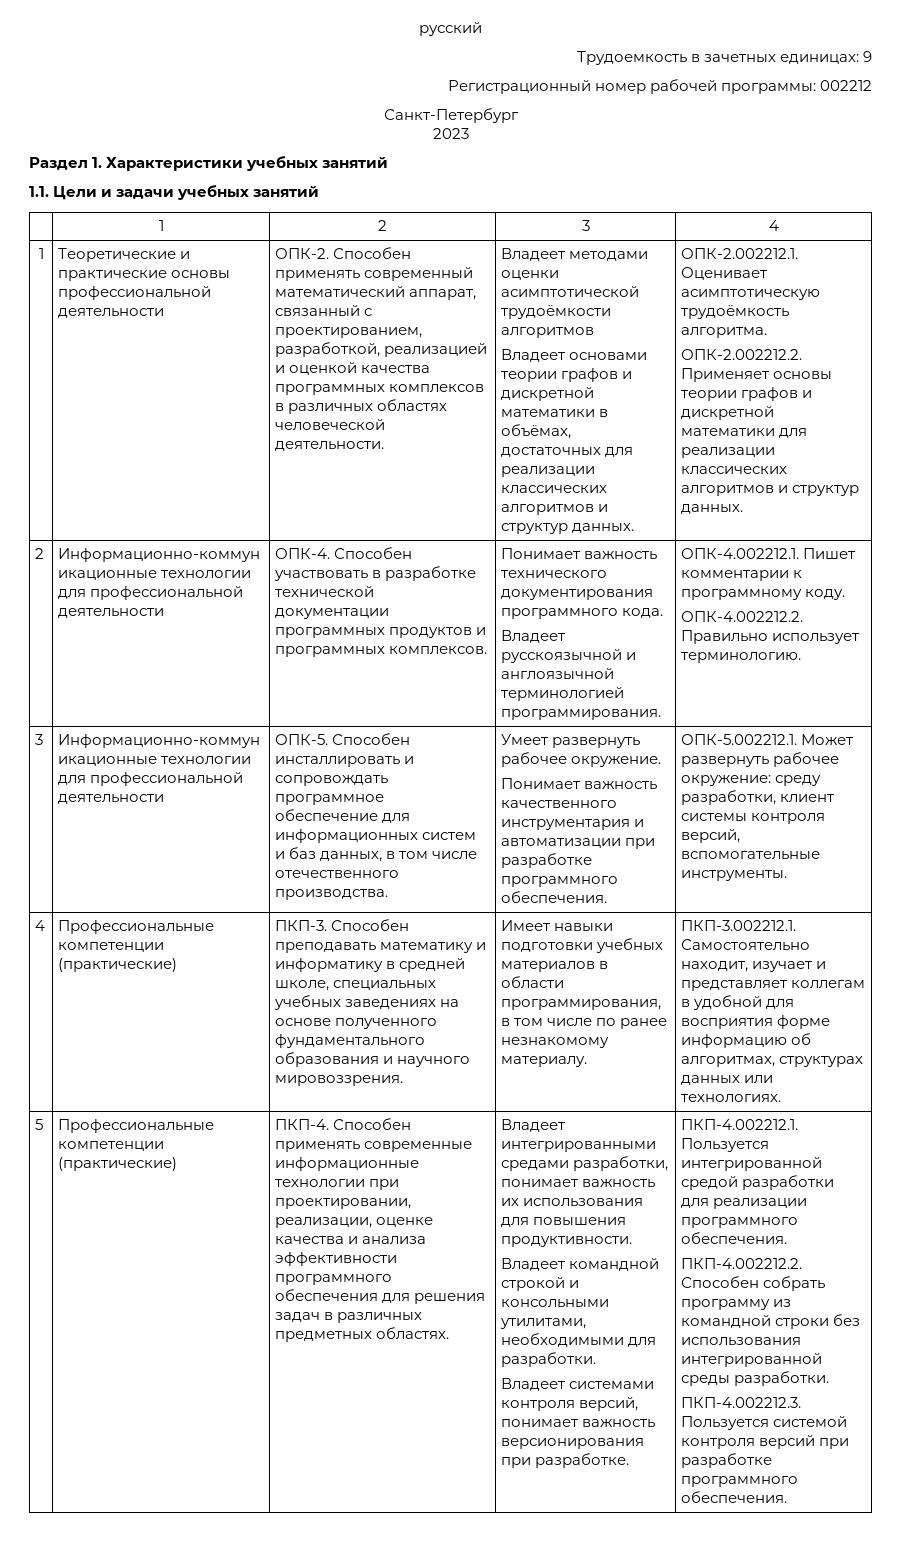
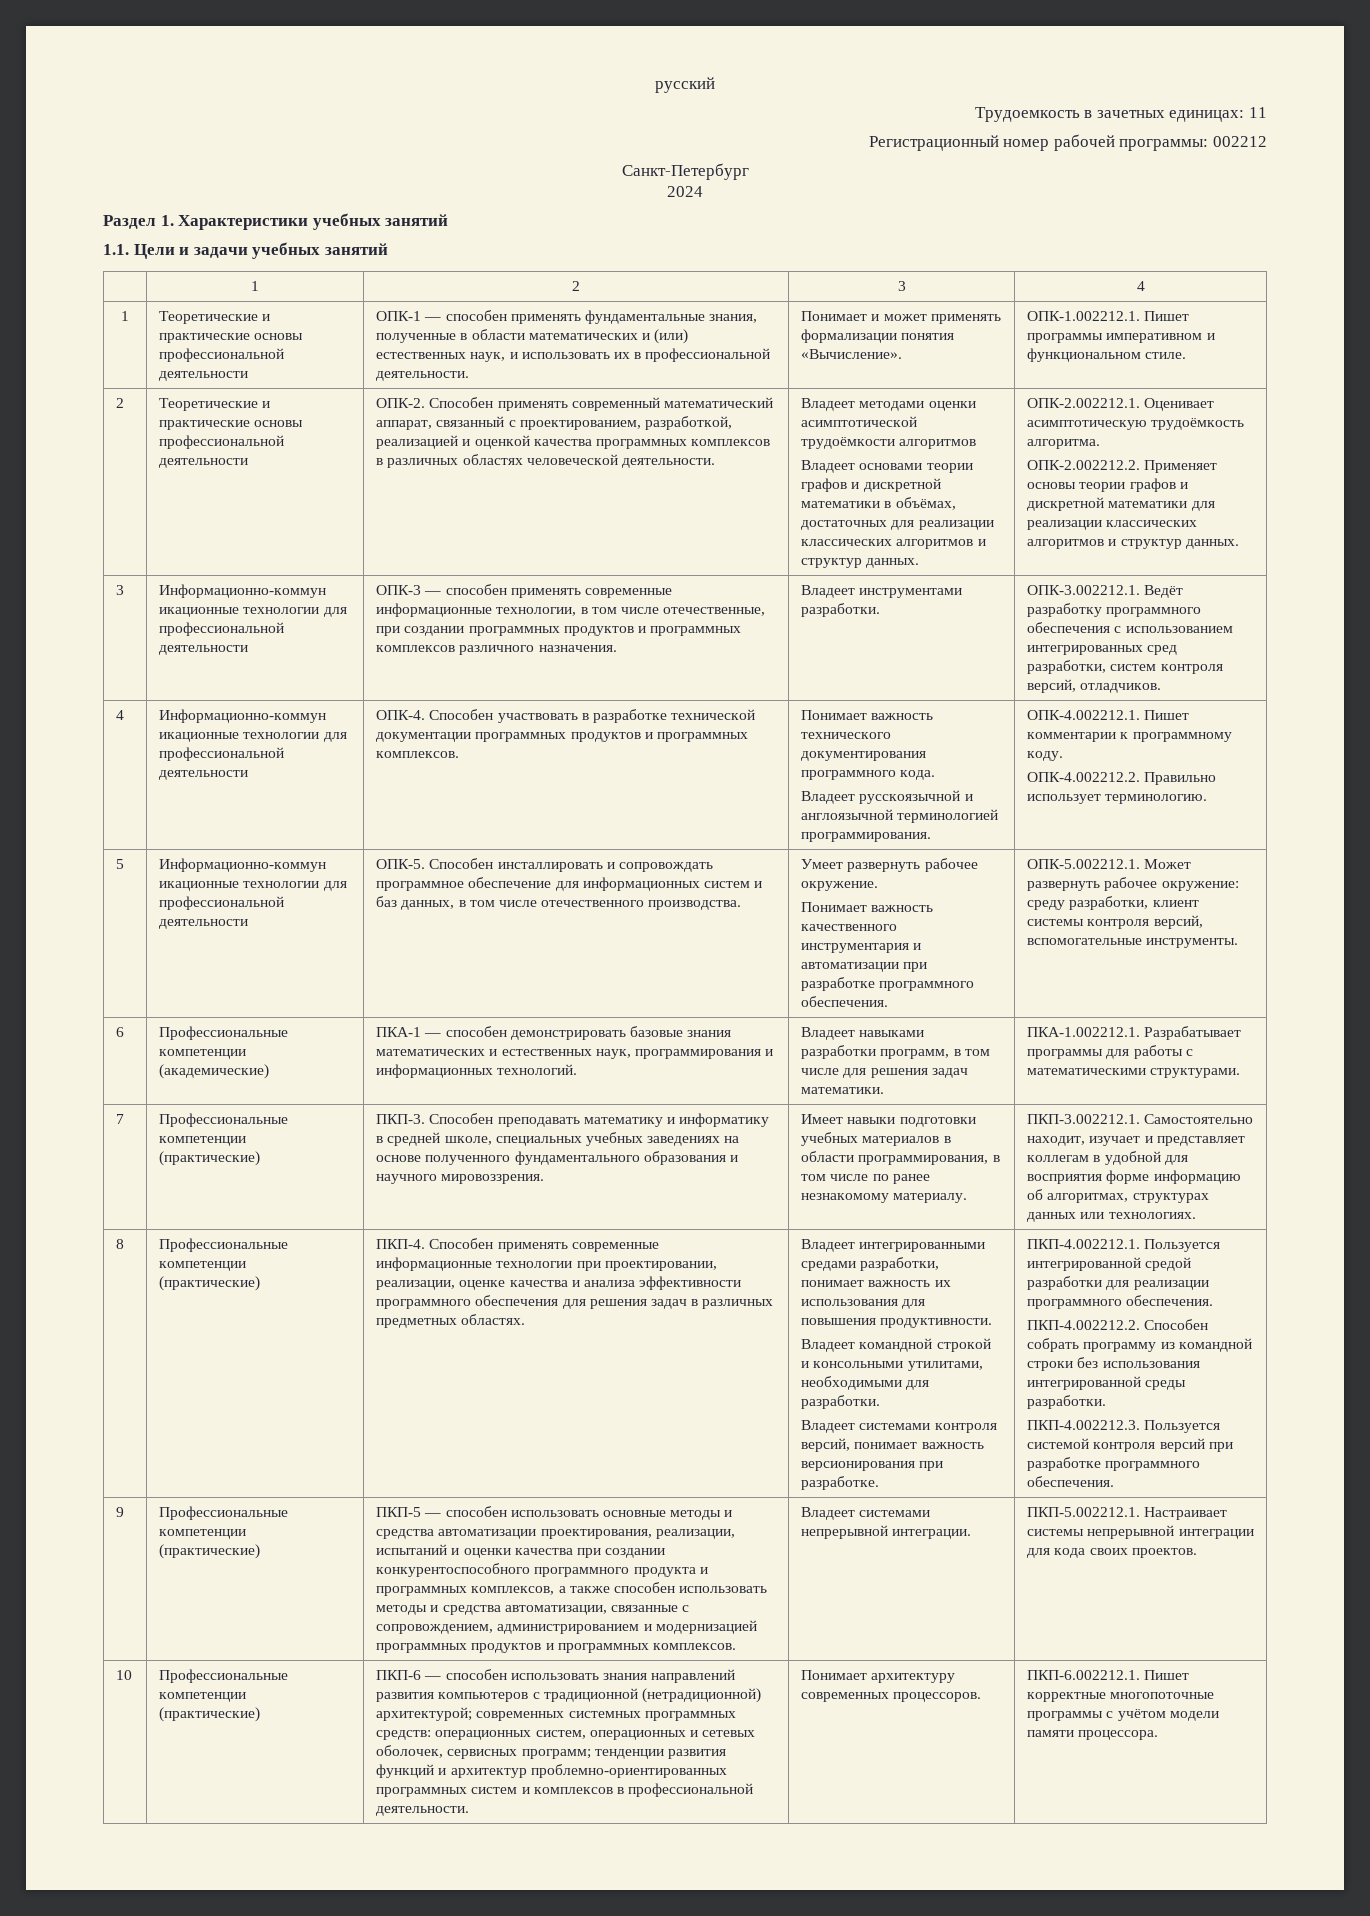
[862,51,872,62] 9 -> [1249,107,1267,118] 11
[432,128,469,139] 2023 -> [667,186,703,197] 2024
(165, 313) none -> [376,310,758,324] [376,329,689,344] [376,348,771,362] [376,371,470,381] [801,311,1001,324] [801,329,955,343] [801,349,903,359] [1027,311,1190,321] [1027,333,1215,343] [1027,348,1187,362] [116,398,125,408] [159,398,271,411] [159,420,304,430] [159,435,285,449] [159,458,249,468] | ОПК-1 — способен применять фундаментальные знания, полученные в области математических и (или) естественных наук, и использовать их в профессиональной деятельности. | Понимает и может применять формализации понятия «Вычисление». | ОПК-1.002212.1. Пишет программы императивном и функциональном стиле. // 2 | Теоретические и практические основы профессиональной деятельности
[35,548,45,559] 2 -> [116,585,125,595] [159,584,327,598] [159,607,347,617] [159,622,285,636] [159,645,249,655] [376,584,672,598] [376,603,766,617] [376,626,742,636] [376,645,617,655] [801,585,963,598] [801,603,881,617] [1027,585,1184,598] [1027,603,1202,617] [1027,622,1233,633] [1027,645,1178,655] [1027,660,1223,674] [1027,679,1162,693] [116,710,125,720] 3 | Информационно-коммун икационные технологии для профессиональной деятельности | ОПК-3 — способен применять современные информационные технологии, в том числе отечественные, при создании программных продуктов и программных комплексов различного назначения. | Владеет инструментами разработки. | ОПК-3.002212.1. Ведёт разработку программного обеспечения с использованием интегрированных сред разработки, систем контроля версий, отладчиков. // 4
[35,734,44,745] 3 -> [116,859,125,869] 5
[35,920,46,931] 4 -> [116,1027,125,1037] [159,1026,289,1040] [159,1049,247,1059] [159,1064,270,1079] [376,1026,732,1040] [376,1049,774,1059] [376,1064,578,1078] [801,1027,925,1040] [801,1045,990,1059] [801,1068,968,1078] [801,1087,885,1094] [1027,1026,1242,1040] [1027,1045,1193,1059] [1027,1068,1241,1078] [116,1114,125,1124] 6 | Профессиональные компетенции (академические) | ПКА-1 — способен демонстрировать базовые знания математических и естественных наук, программирования и информационных технологий. | Владеет навыками разработки программ, в том числе для решения задач математики. | ПКА-1.002212.1. Разрабатывает программы для работы с математическими структурами. // 7
[35,1119,44,1130] 5 -> [116,1239,125,1249] 8
(788, 1497) none -> [116,1507,125,1517] [159,1506,289,1520] [159,1529,247,1539] [159,1544,261,1559] [376,1506,733,1520] [376,1529,735,1539] [376,1544,666,1558] [376,1563,708,1577] [376,1582,768,1596] [376,1605,690,1615] [376,1620,757,1634] [376,1643,736,1653] [801,1507,931,1520] [801,1525,972,1539] [1027,1507,1228,1520] [1027,1525,1254,1539] [1027,1548,1197,1558] [116,1670,133,1680] [159,1669,289,1683] [159,1692,247,1702] [159,1707,261,1722] [376,1669,736,1683] [376,1688,761,1703] [376,1707,736,1721] [376,1730,756,1740] [376,1745,726,1759] [376,1764,727,1778] [376,1783,754,1797] [376,1806,470,1816] [801,1670,956,1683] [801,1692,982,1702] [1027,1670,1190,1680] [1027,1692,1215,1702] [1027,1709,1219,1721] [1027,1730,1159,1740] // 9 | Профессиональные компетенции (практические) | ПКП-5 — способен использовать основные методы и средства автоматизации проектирования, реализации, испытаний и оценки качества при создании конкурентоспособного программного продукта и программных комплексов, а также способен использовать методы и средства автоматизации, связанные с сопровождением, администрированием и модернизацией программных продуктов и программных комплексов. | Владеет системами непрерывной интеграции. | ПКП-5.002212.1. Настраивает системы непрерывной интеграции для кода своих проектов. // 10 | Профессиональные компетенции (практические) | ПКП-6 — способен использовать знания направлений развития компьютеров с традиционной (нетрадиционной) архитектурой; современных системных программных средств: операционных систем, операционных и сетевых оболочек, сервисных программ; тенденции развития функций и архитектур проблемно-ориентированных программных систем и комплексов в профессиональной деятельности. | Понимает архитектуру современных процессоров. | ПКП-6.002212.1. Пишет корректные многопоточные программы с учётом модели памяти процессора.

